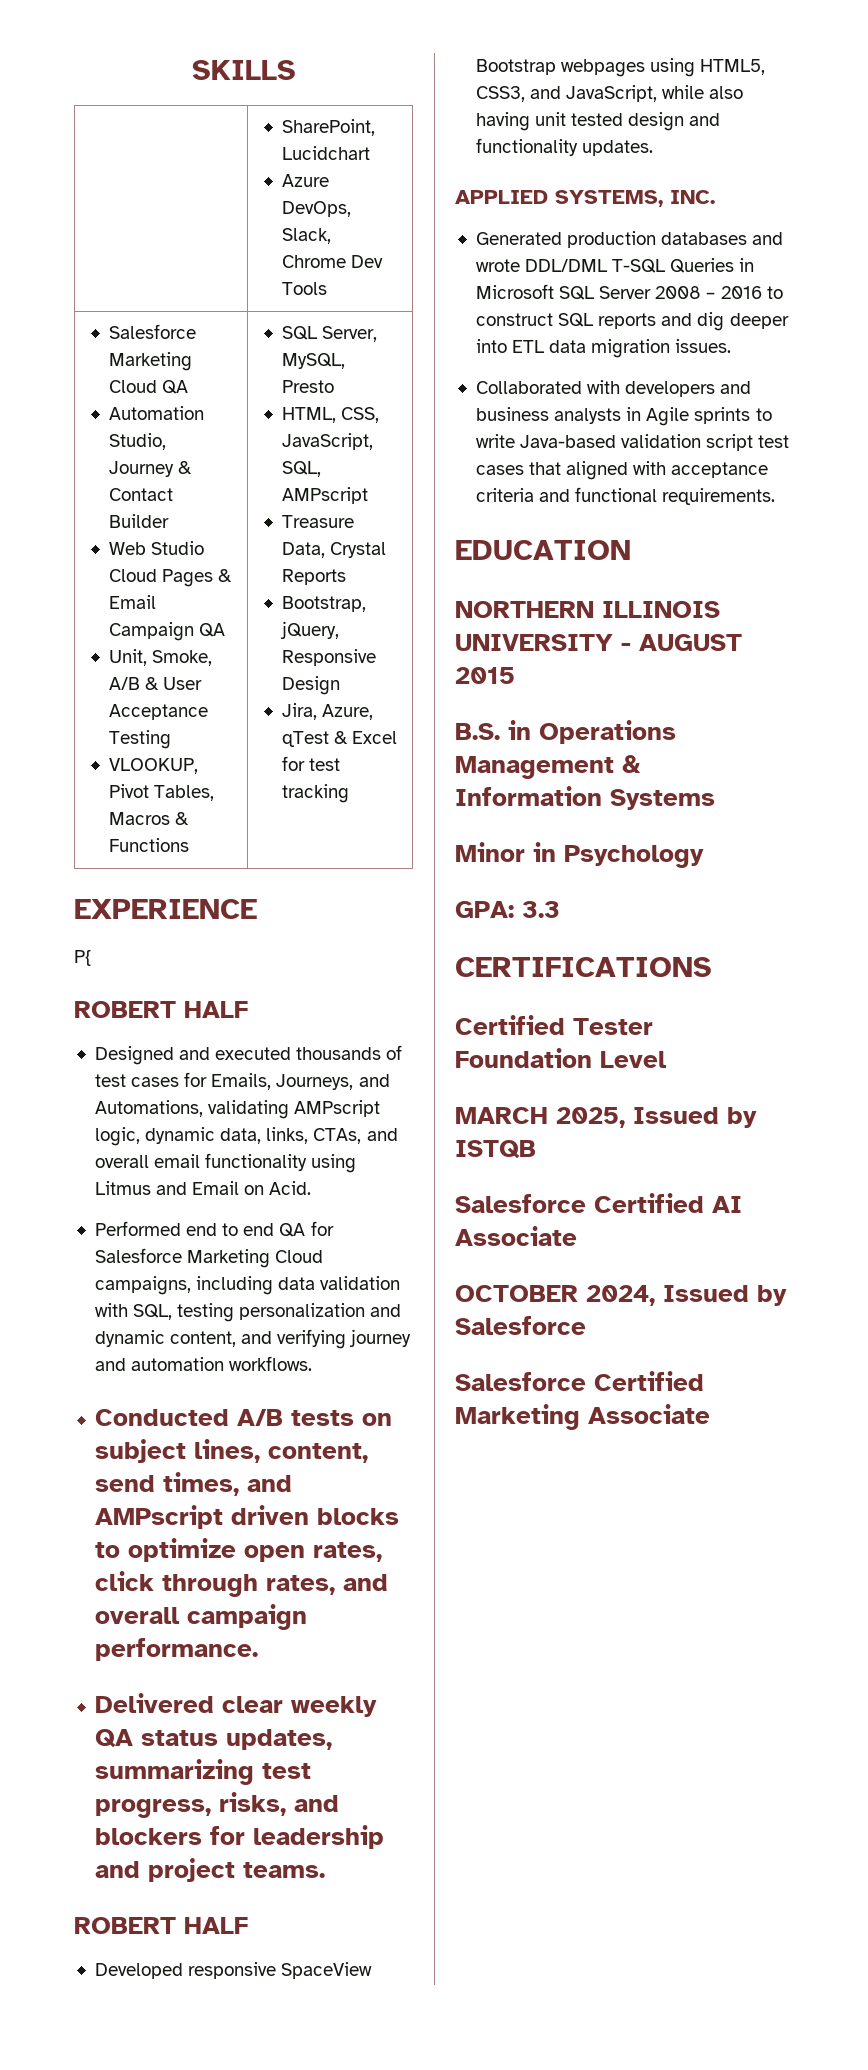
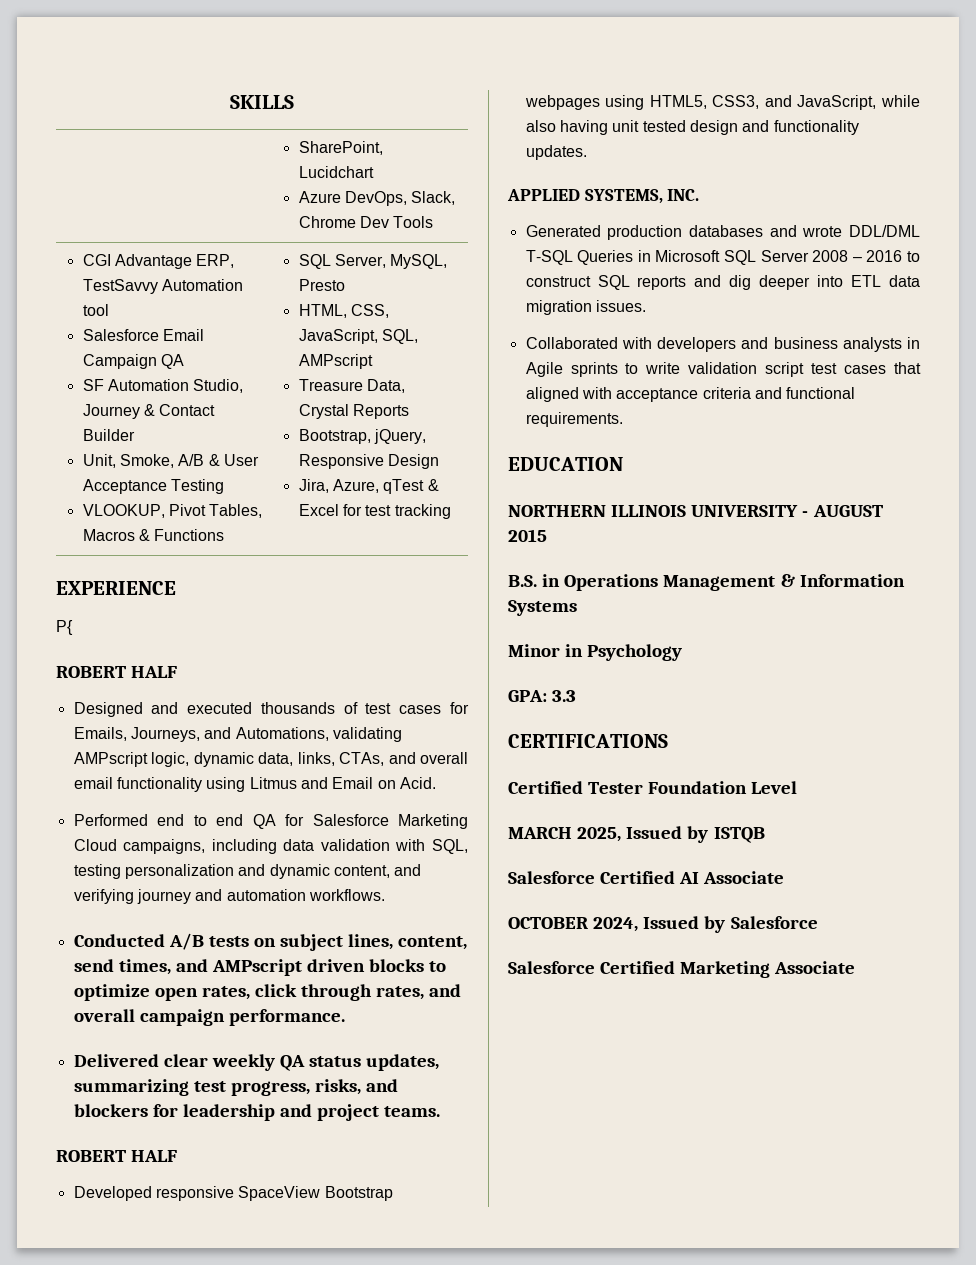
[109,324,197,339] [109,352,193,371] [109,380,189,394] Salesforce Marketing Cloud QA // -> [82,254,235,269] [82,279,243,294] [82,304,109,316] [82,329,204,341] [82,354,184,369] [82,379,104,391] CGI Advantage ERP, TestSavvy Automation tool // Salesforce Email Campaign QA // SF
[109,541,205,555] [109,569,233,587] [109,595,157,609] [109,622,226,641] // Web Studio Cloud Pages & Email Campaign QA -> (135, 435) none
[520,435,617,448] Java-based -> (681, 368) none

